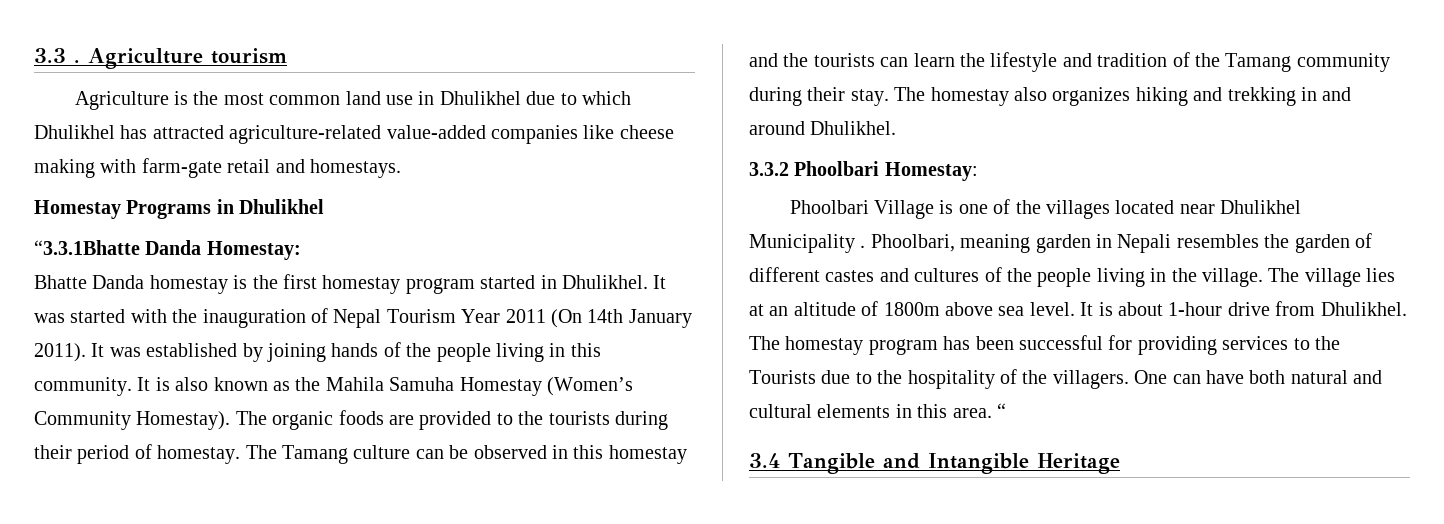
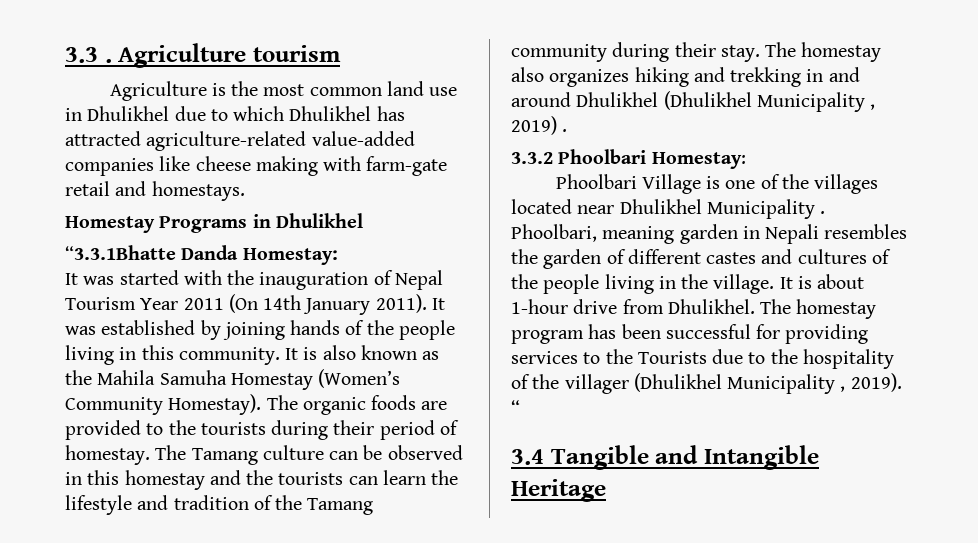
[34,274,648,294] Bhatte Danda homestay is the first homestay program started in Dhulikhel. -> (338, 256) none
[810,121,897,135] Dhulikhel. -> [576,91,876,112] [511,116,568,135] Dhulikhel (Dhulikhel Municipality , 2019) .
[1268,268,1396,287] [749,301,1075,316] The village lies at an altitude of 1800m above sea level. -> (775, 284) none
[1052,370,1383,389] [749,404,992,418] villagers. One can have both natural and cultural elements in this area. -> [564,373,902,394] villager (Dhulikhel Municipality , 2019).

